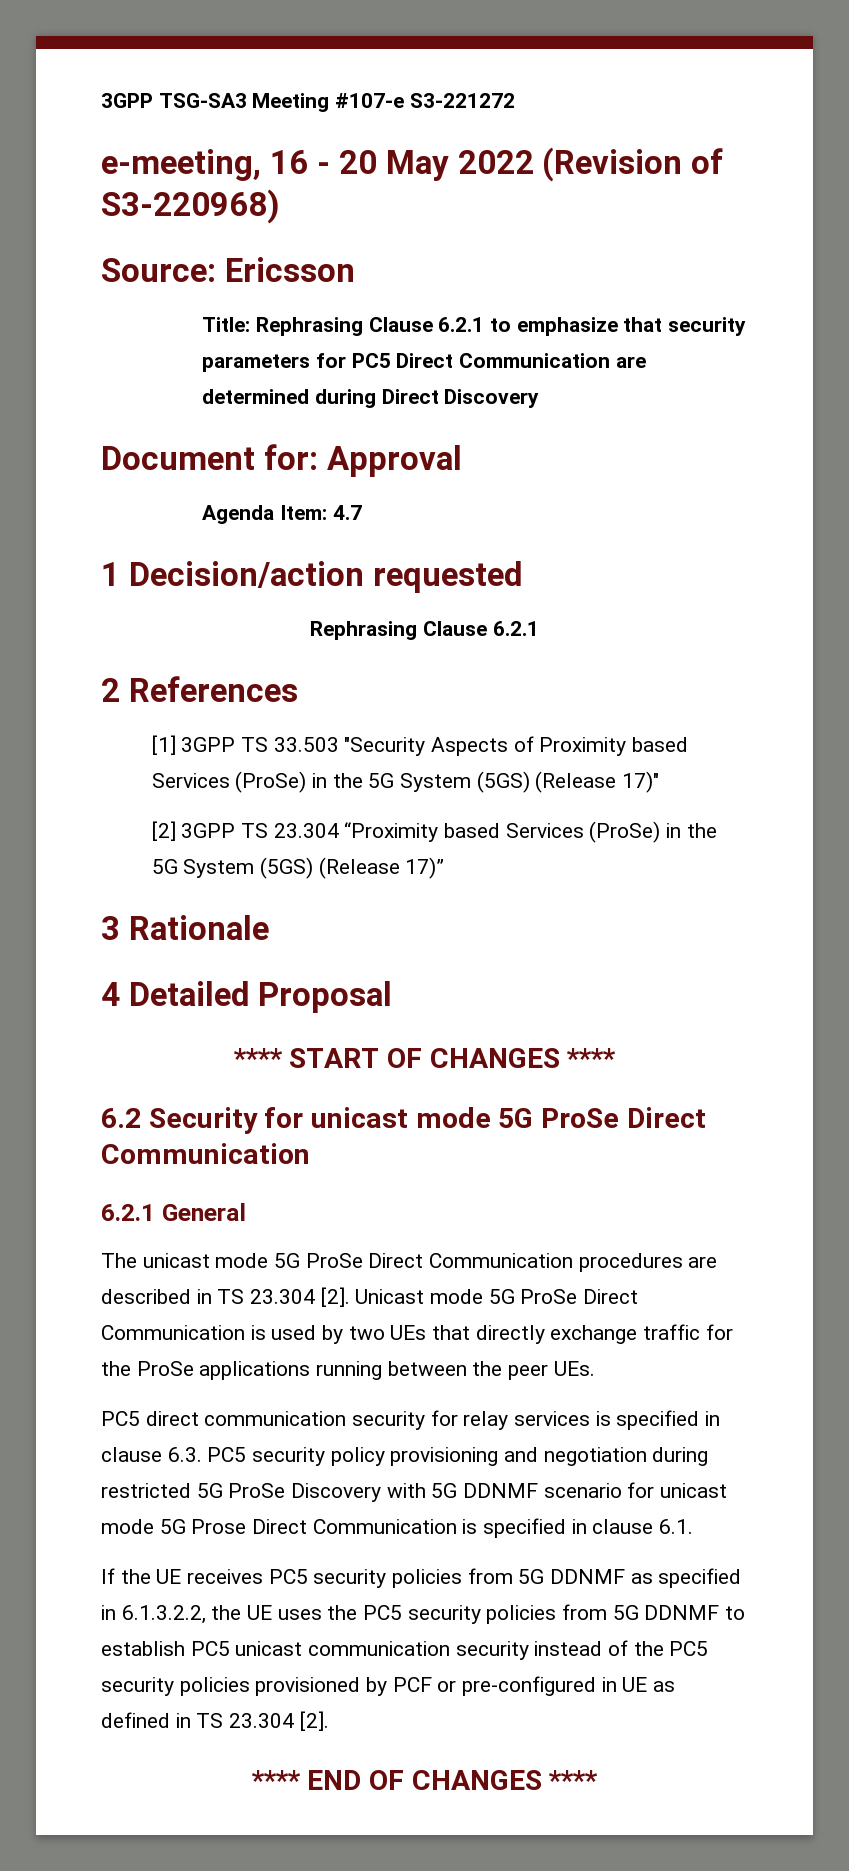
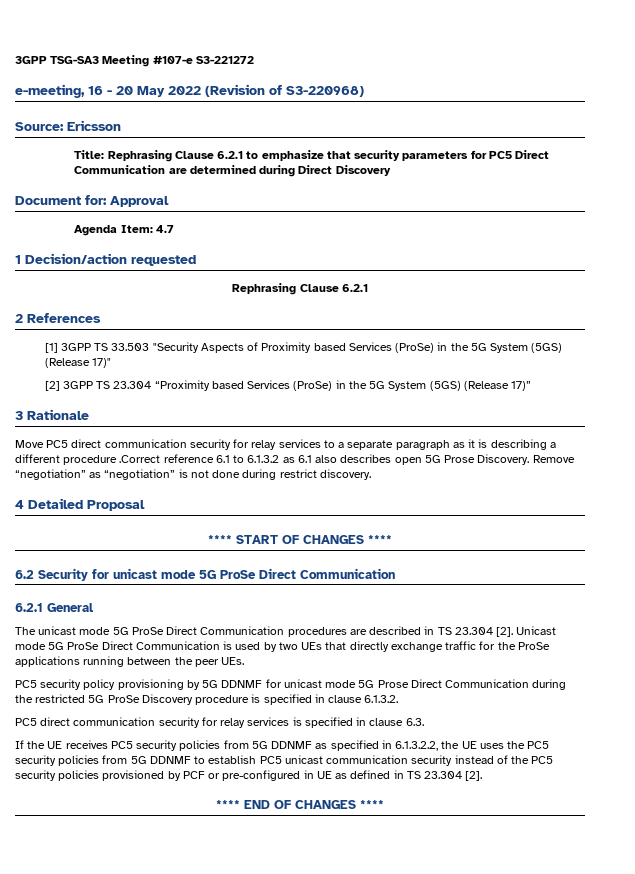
(269, 927) none -> [15,439,556,450] [15,454,575,465] [15,469,371,480] // Move PC5 direct communication security for relay services to a separate paragraph as it is describing a different procedure .Correct reference 6.1 to 6.1.3.2 as 6.1 also describes open 5G Prose Discovery. Remove “negotiation” as “negotiation” is not done during restrict discovery.
(595, 1368) none -> [15,679,567,690] [15,694,399,705] // PC5 security policy provisioning by 5G DDNMF for unicast mode 5G Prose Direct Communication during the restricted 5G ProSe Discovery procedure is specified in clause 6.1.3.2.
[207,1447,709,1466] [101,1482,728,1502] [101,1518,694,1538] PC5 security policy provisioning and negotiation during restricted 5G ProSe Discovery with 5G DDNMF scenario for unicast mode 5G Prose Direct Communication is specified in clause 6.1. -> (424, 722) none

